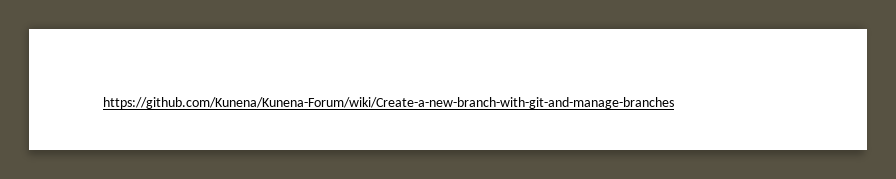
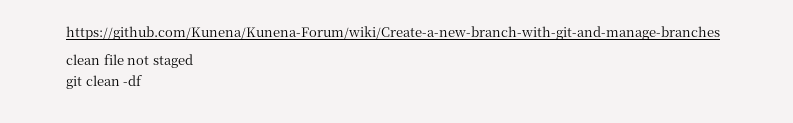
(674, 103) none -> [66,54,193,68] [66,75,143,89] // clean file not staged // git clean -df

